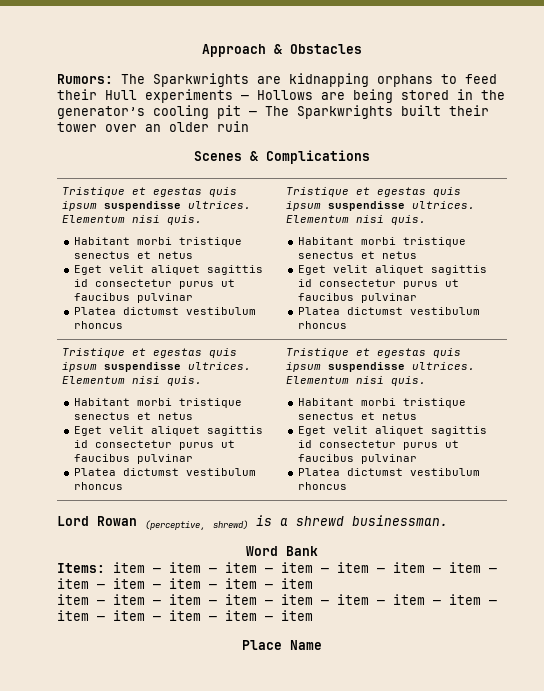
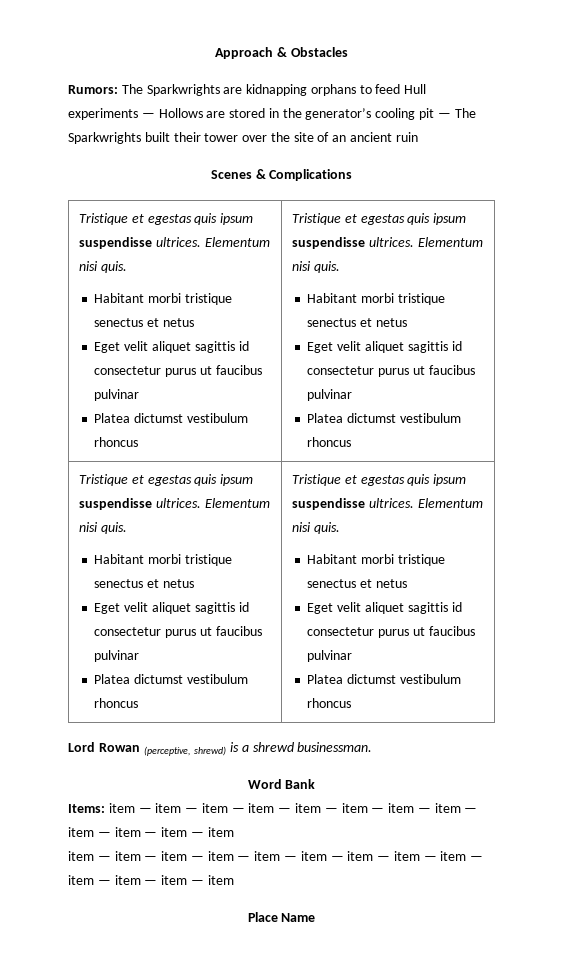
[57,89,97,100] their -> (401, 89) none
[353,89,393,103] being -> (226, 114) none
[145,122,209,132] an older -> [270,132,393,142] the site of an ancient

